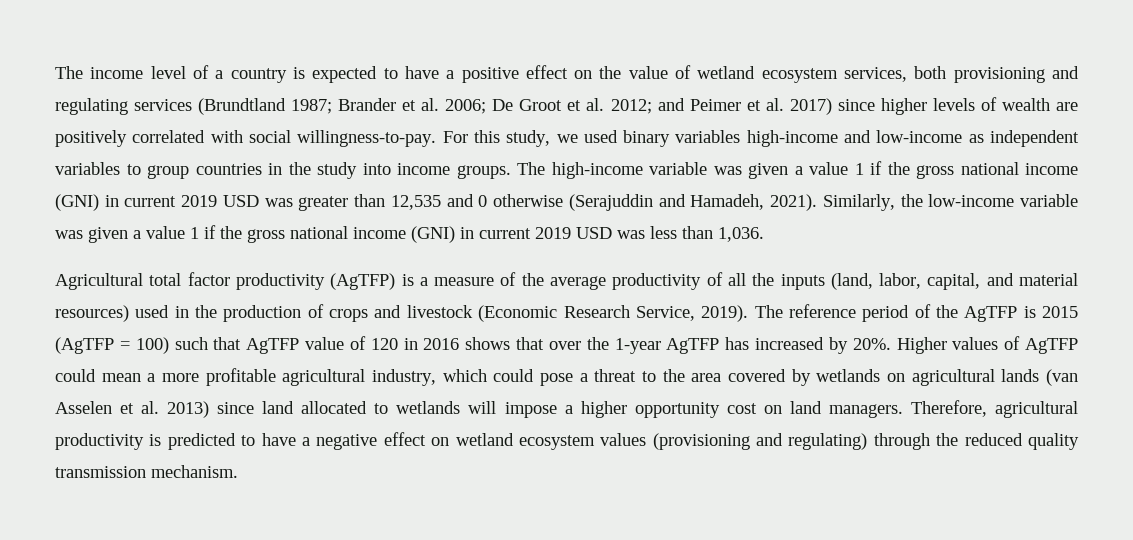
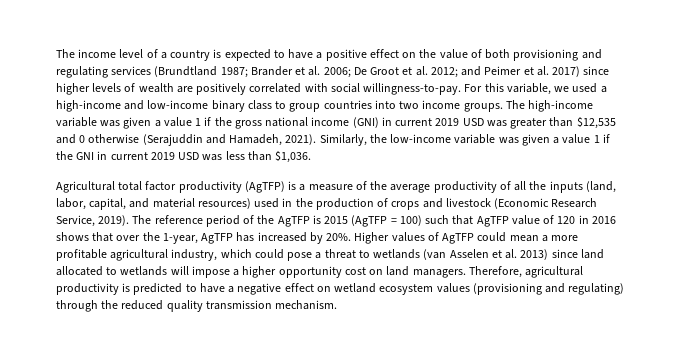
[697,66,908,83] wetland ecosystem services, -> (482, 53) none
[506,130,551,147] study, -> [506,83,551,95] variable,
[623,130,741,147] binary variables -> [600,86,607,93] a
[968,130,1079,147] [55,162,391,179] as independent variables to group countries in the study into -> [211,100,420,112] binary class to group countries into two
[390,195,441,210] 12,535 -> [576,117,616,129] $12,535
[247,226,455,243] gross national income (GNI) -> [76,152,95,160] GNI
[718,227,764,242] 1,036. -> [275,151,312,163] $1,036.
[614,338,661,354] 1-year -> [162,233,198,244] 1-year,
[662,369,1040,386] the area covered by wetlands on agricultural lands -> [373,249,421,259] wetlands

